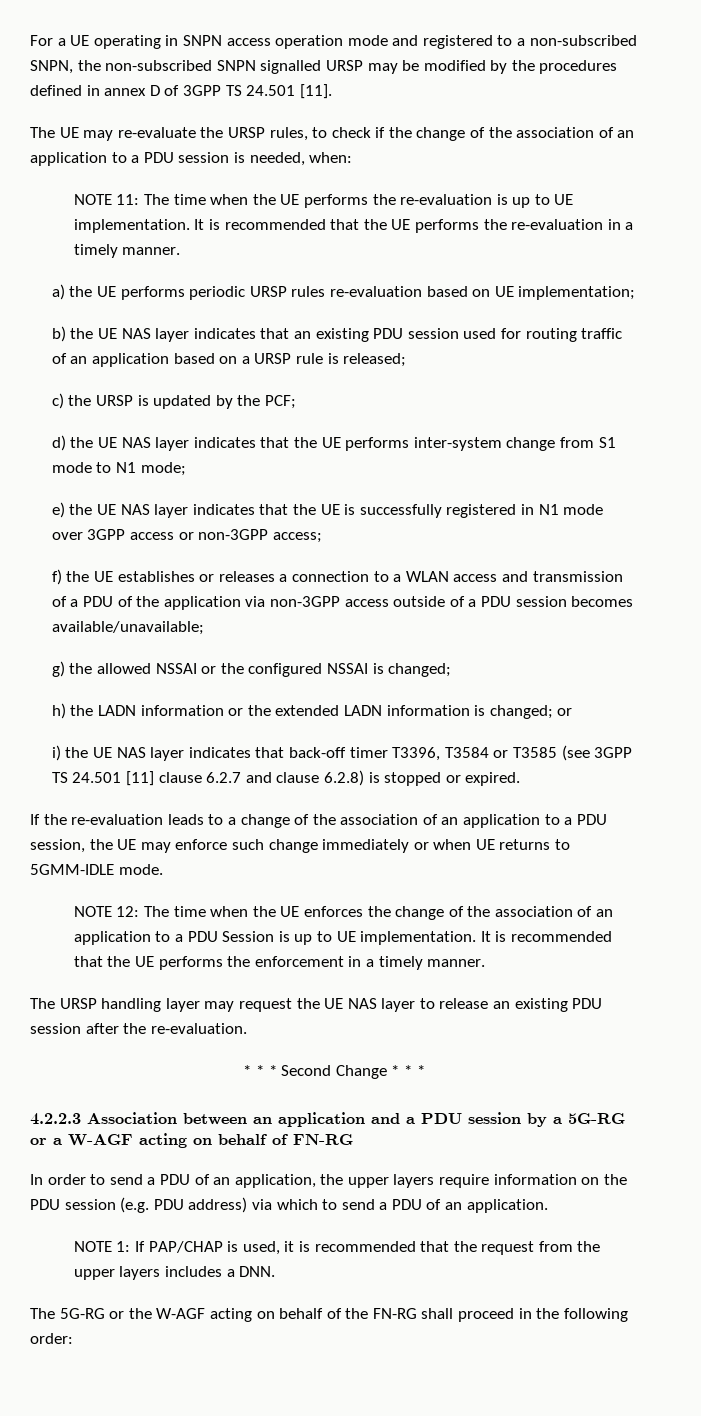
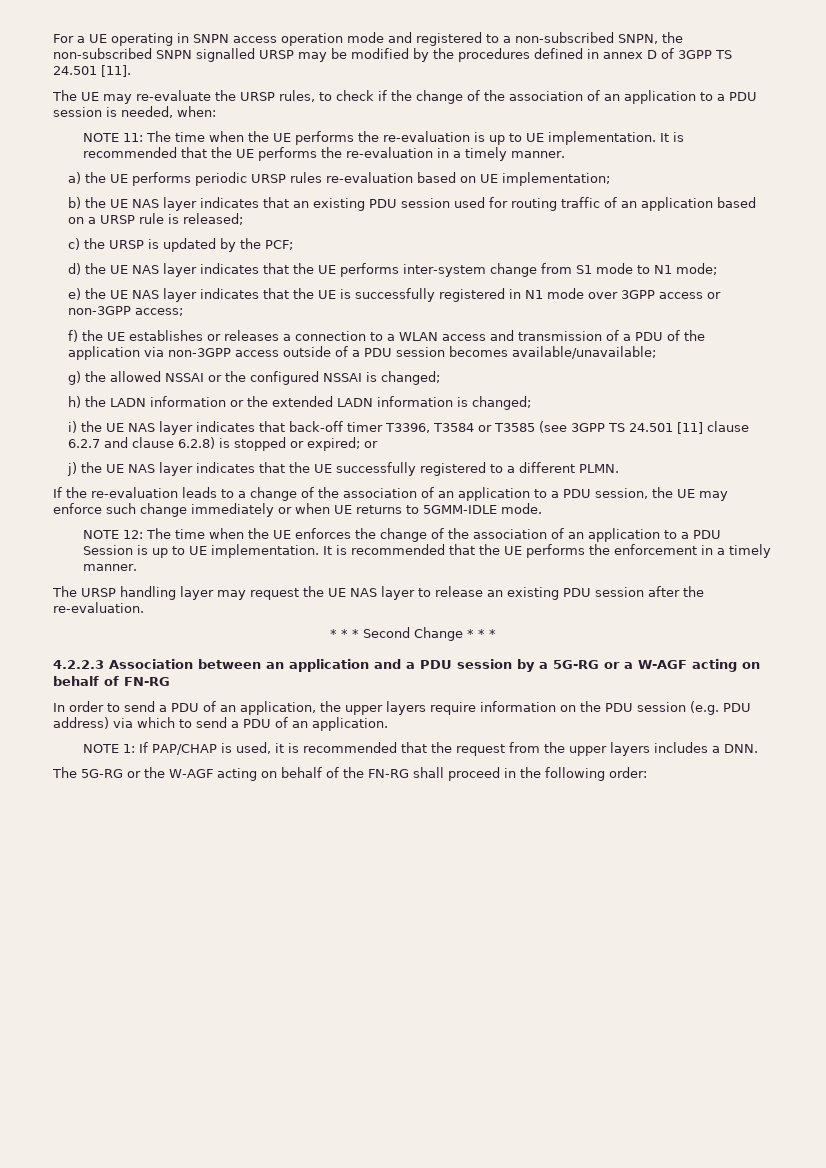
[557,708,573,716] or -> (532, 403) none
[465,772,521,786] expired. -> [307,437,379,451] [67,462,620,476] expired; or // j) the UE NAS layer indicates that the UE successfully registered to a different PLMN.

